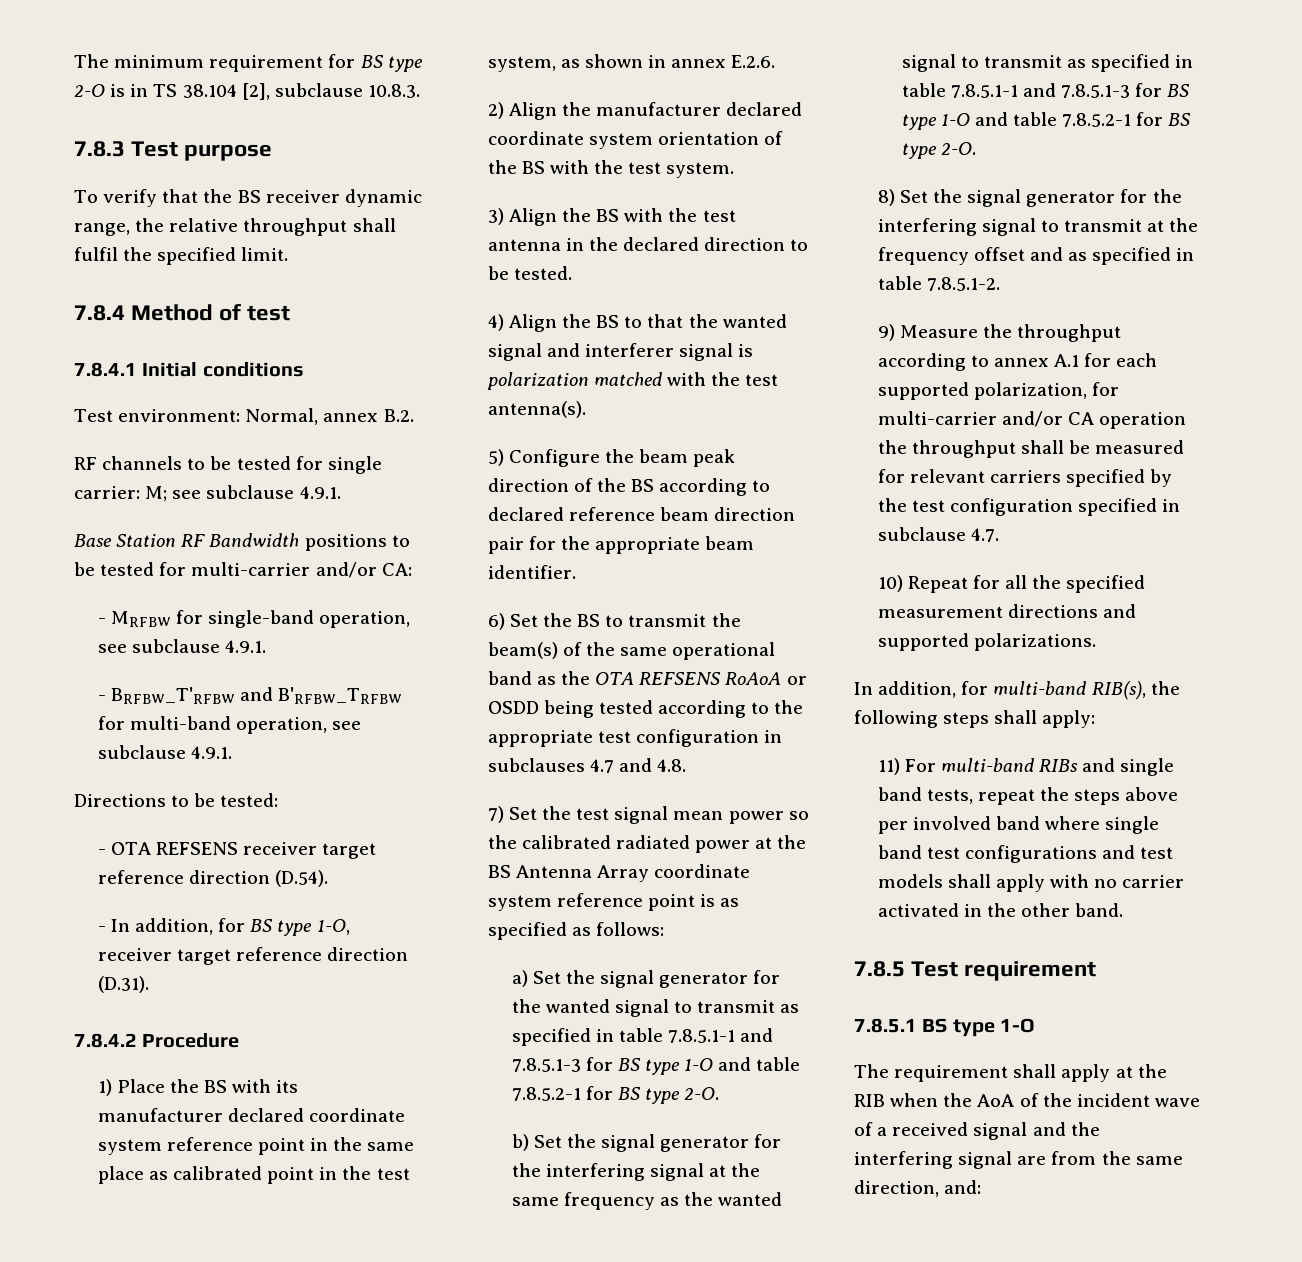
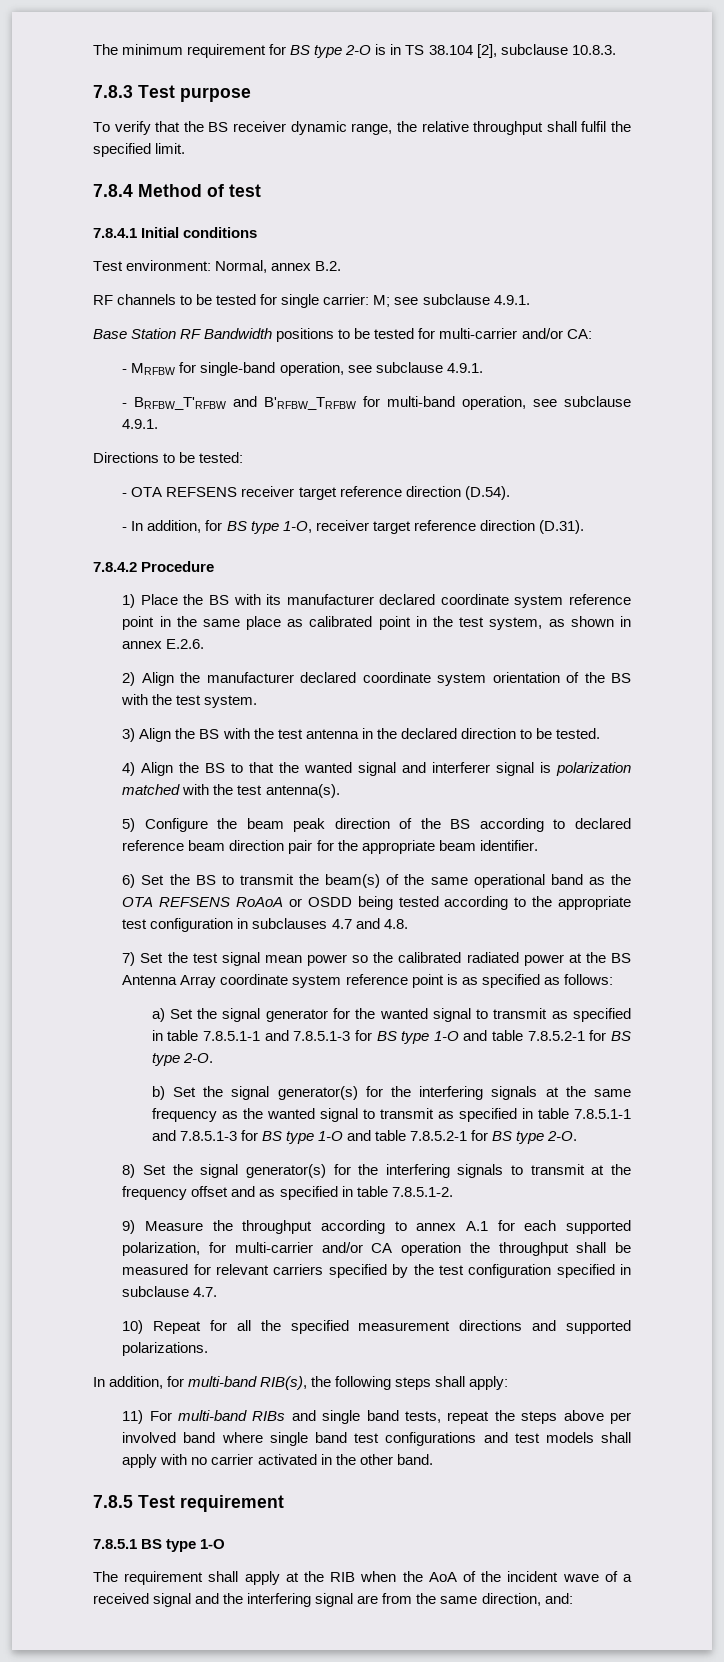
[660,1134,782,1152] [511,1163,704,1181] generator for the interfering signal -> [277,1086,538,1100] generator(s) for the interfering signals
[1026,189,1182,207] [877,218,1036,236] generator for the interfering signal -> [245,1164,504,1178] generator(s) for the interfering signals

